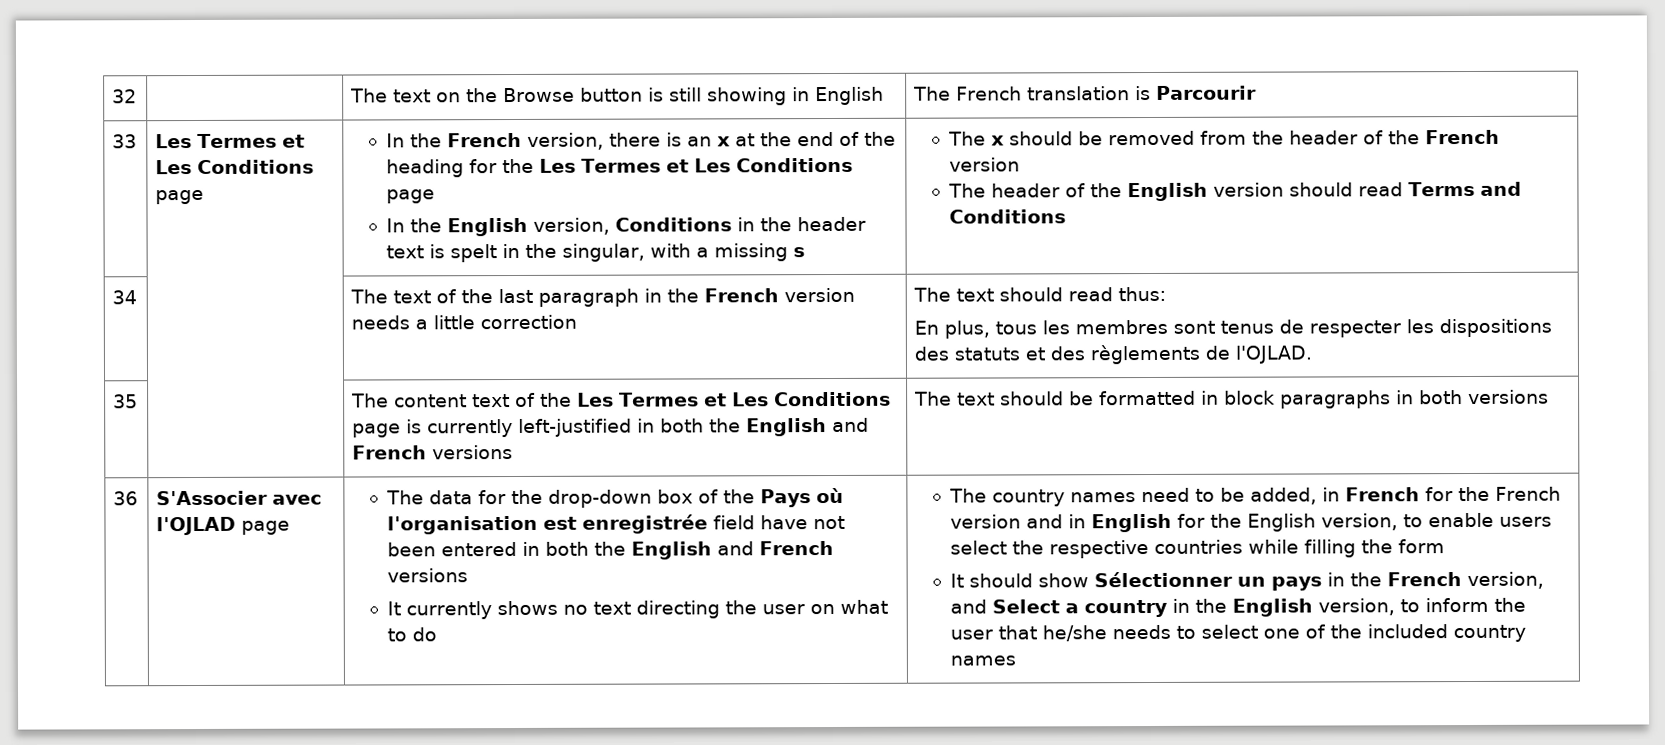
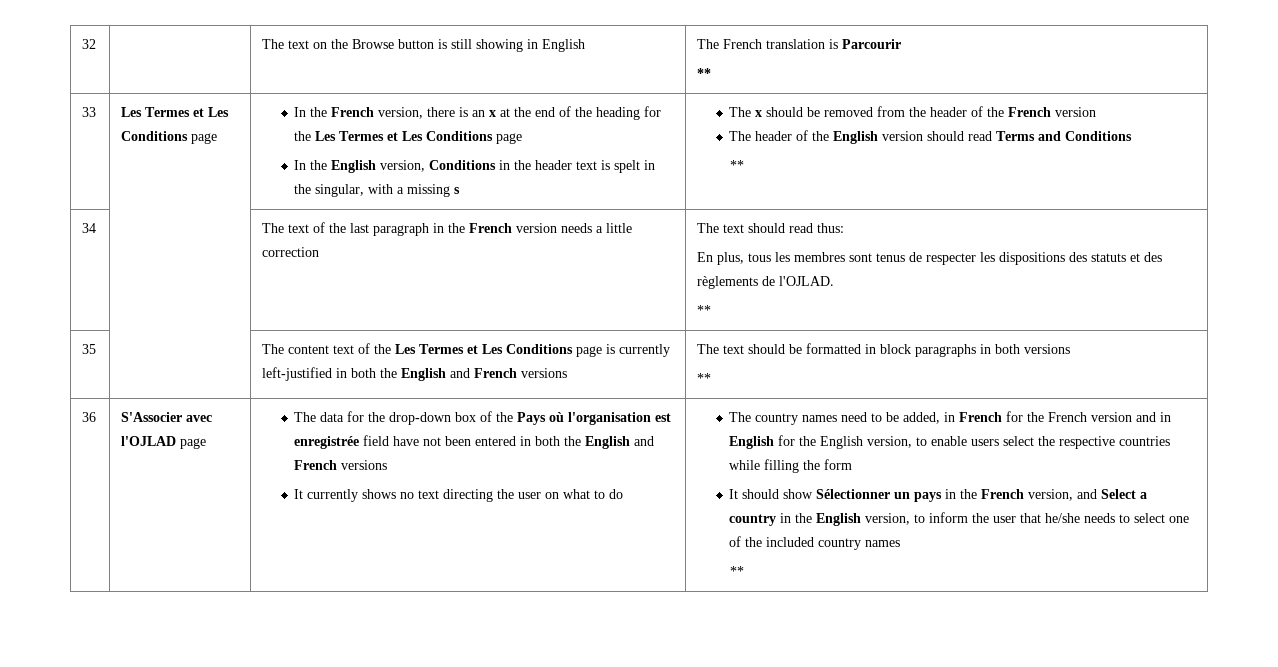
(1258, 92) none -> [697,68,712,78] // **
(1067, 216) none -> [730,160,745,170] // **
(1313, 354) none -> [697,305,712,315] // **
(1550, 397) none -> [697,373,712,383] // **
(1017, 660) none -> [730,566,745,576] // **

